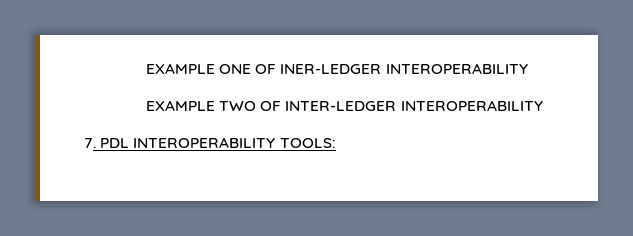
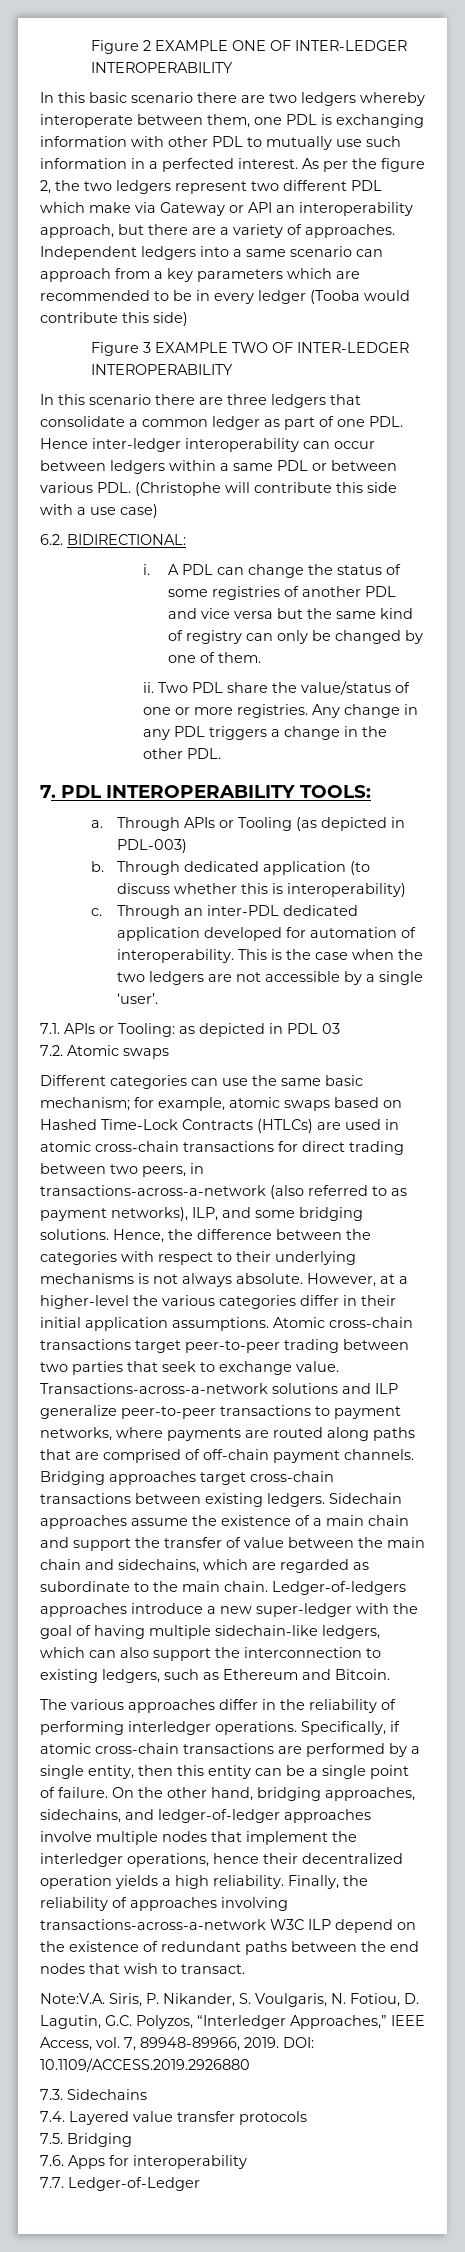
(145, 68) none -> [91,40,152,54] Figure 2
[280,63,528,74] INER-LEDGER INTEROPERABILITY // -> [295,40,408,51] [91,62,234,73] [40,92,425,106] [40,114,424,128] [40,136,401,150] [40,158,425,172] [40,180,382,194] [40,202,413,216] [40,224,395,238] [40,246,383,260] [40,268,360,282] [40,290,410,304] [40,312,188,326] [91,342,152,356] INTER-LEDGER INTEROPERABILITY // In this basic scenario there are two ledgers whereby interoperate between them, one PDL is exchanging information with other PDL to mutually use such information in a perfected interest. As per the figure 2, the two ledgers represent two different PDL which make via Gateway or API an interoperability approach, but there are a variety of approaches. Independent ledgers into a same scenario can approach from a key parameters which are recommended to be in every ledger (Tooba would contribute this side) // Figure 3
[84,137,336,148] 7. PDL INTEROPERABILITY TOOLS: -> [40,394,361,408] [40,416,403,430] [40,438,375,452] [40,460,397,474] [40,482,397,496] [40,504,158,518] [40,534,186,545] [142,564,402,578] [168,586,397,600] [168,608,414,619] [168,630,424,644] [168,652,262,663] [142,681,410,695] [142,704,418,718] [142,726,387,740] [142,748,221,759] [40,785,371,798] [91,817,405,831] [116,839,187,853] [91,861,370,875] [116,883,406,897] [91,905,358,919] [116,927,416,941] [116,949,423,963] [116,971,423,985] [116,993,158,1004] [40,1023,340,1037] [40,1045,169,1059] [40,1075,363,1089] [40,1097,402,1111] [40,1119,399,1133] [40,1141,404,1155] [40,1163,204,1177] [40,1185,407,1199] [40,1207,363,1221] [40,1229,371,1243] [40,1251,356,1265] [40,1273,408,1287] [40,1295,396,1309] [40,1317,413,1331] [40,1339,409,1353] [40,1361,339,1375] [40,1383,398,1394] [40,1405,401,1419] [40,1427,415,1441] [40,1449,414,1463] [40,1471,334,1485] [40,1493,402,1507] [40,1515,409,1529] [40,1537,425,1551] [40,1559,369,1573] [40,1581,406,1595] [40,1603,418,1617] [40,1625,380,1639] [40,1647,381,1661] [40,1669,390,1683] [40,1699,396,1713] [40,1721,400,1735] [40,1743,420,1757] [40,1765,409,1779] [40,1787,415,1801] [40,1809,371,1823] [40,1831,357,1845] [40,1853,403,1867] [40,1875,368,1889] [40,1897,288,1911] [40,1919,416,1933] [40,1941,419,1955] [40,1963,245,1974] [40,1993,419,2007] [40,2015,425,2029] [40,2037,314,2051] [40,2058,250,2072] [40,2089,147,2100] [40,2111,307,2125] [40,2133,132,2147] [40,2155,247,2169] [40,2177,200,2191] In this scenario there are three ledgers that consolidate a common ledger as part of one PDL. Hence inter-ledger interoperability can occur between ledgers within a same PDL or between various PDL. (Christophe will contribute this side with a use case) // 6.2. BIDIRECTIONAL: // i. A PDL can change the status of some registries of another PDL and vice versa but the same kind of registry can only be changed by one of them. // ii. Two PDL share the value/status of one or more registries. Any change in any PDL triggers a change in the other PDL. // 7. PDL INTEROPERABILITY TOOLS: // a. Through APIs or Tooling (as depicted in PDL-003) // b. Through dedicated application (to discuss whether this is interoperability) // c. Through an inter-PDL dedicated application developed for automation of interoperability. This is the case when the two ledgers are not accessible by a single ‘user’. // 7.1. APIs or Tooling: as depicted in PDL 03 // 7.2. Atomic swaps // Different categories can use the same basic mechanism; for example, atomic swaps based on Hashed Time-Lock Contracts (HTLCs) are used in atomic cross-chain transactions for direct trading between two peers, in transactions-across-a-network (also referred to as payment networks), ILP, and some bridging solutions. Hence, the difference between the categories with respect to their underlying mechanisms is not always absolute. However, at a higher-level the various categories differ in their initial application assumptions. Atomic cross-chain transactions target peer-to-peer trading between two parties that seek to exchange value. Transactions-across-a-network solutions and ILP generalize peer-to-peer transactions to payment networks, where payments are routed along paths that are comprised of off-chain payment channels. Bridging approaches target cross-chain transactions between existing ledgers. Sidechain approaches assume the existence of a main chain and support the transfer of value between the main chain and sidechains, which are regarded as subordinate to the main chain. Ledger-of-ledgers approaches introduce a new super-ledger with the goal of having multiple sidechain-like ledgers, which can also support the interconnection to existing ledgers, such as Ethereum and Bitcoin. // The various approaches differ in the reliability of performing interledger operations. Specifically, if atomic cross-chain transactions are performed by a single entity, then this entity can be a single point of failure. On the other hand, bridging approaches, sidechains, and ledger-of-ledger approaches involve multiple nodes that implement the interledger operations, hence their decentralized operation yields a high reliability. Finally, the reliability of approaches involving transactions-across-a-network W3C ILP depend on the existence of redundant paths between the end nodes that wish to transact. // Note:V.A. Siris, P. Nikander, S. Voulgaris, N. Fotiou, D. Lagutin, G.C. Polyzos, “Interledger Approaches,” IEEE Access, vol. 7, 89948-89966, 2019. DOI: 10.1109/ACCESS.2019.2926880 // 7.3. Sidechains // 7.4. Layered value transfer protocols // 7.5. Bridging // 7.6. Apps for interoperability // 7.7. Ledger-of-Ledger

